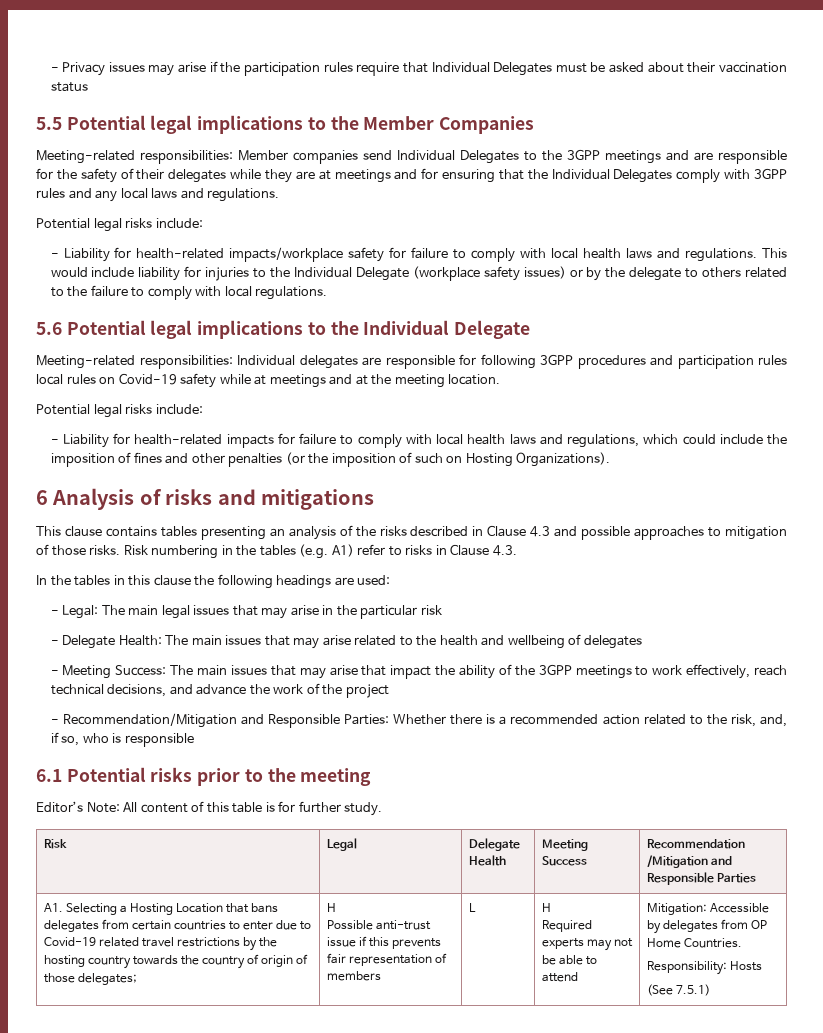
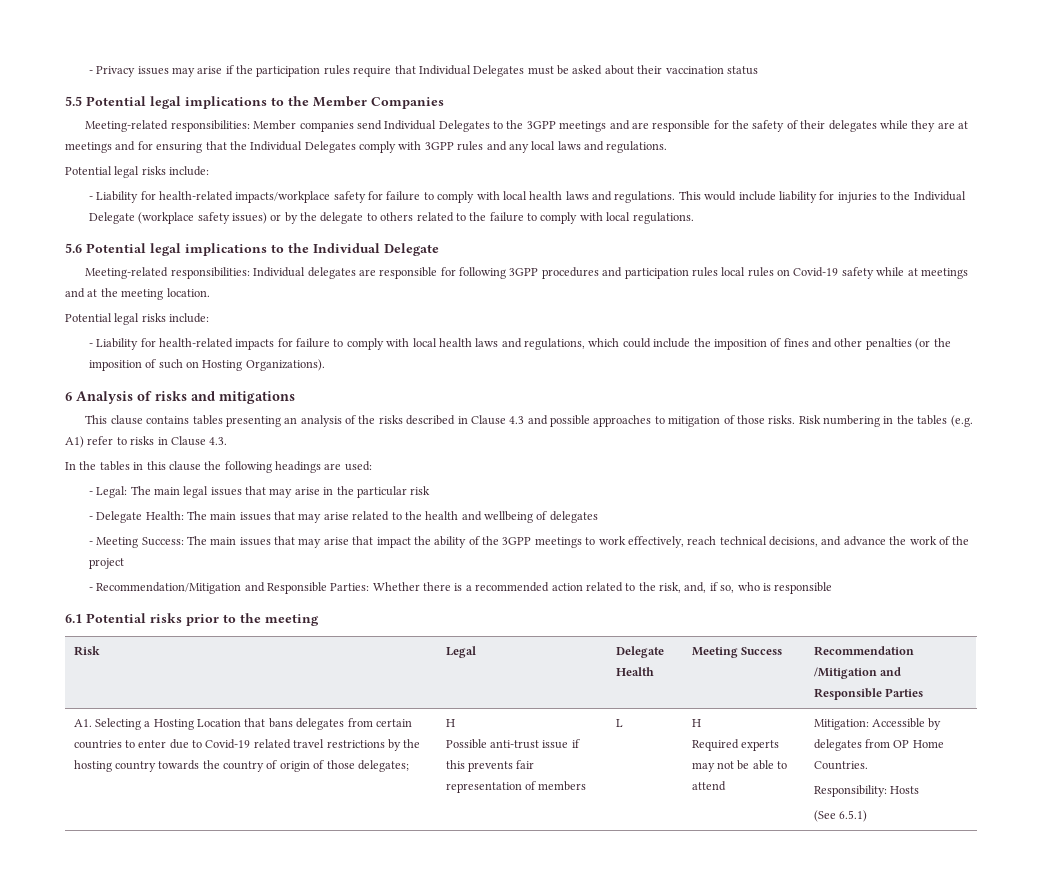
[36,801,383,816] // Editor’s Note: All content of this table is for further study. -> (319, 620) none
[675,984,710,996] 7.5.1) -> [838,810,867,822] 6.5.1)

